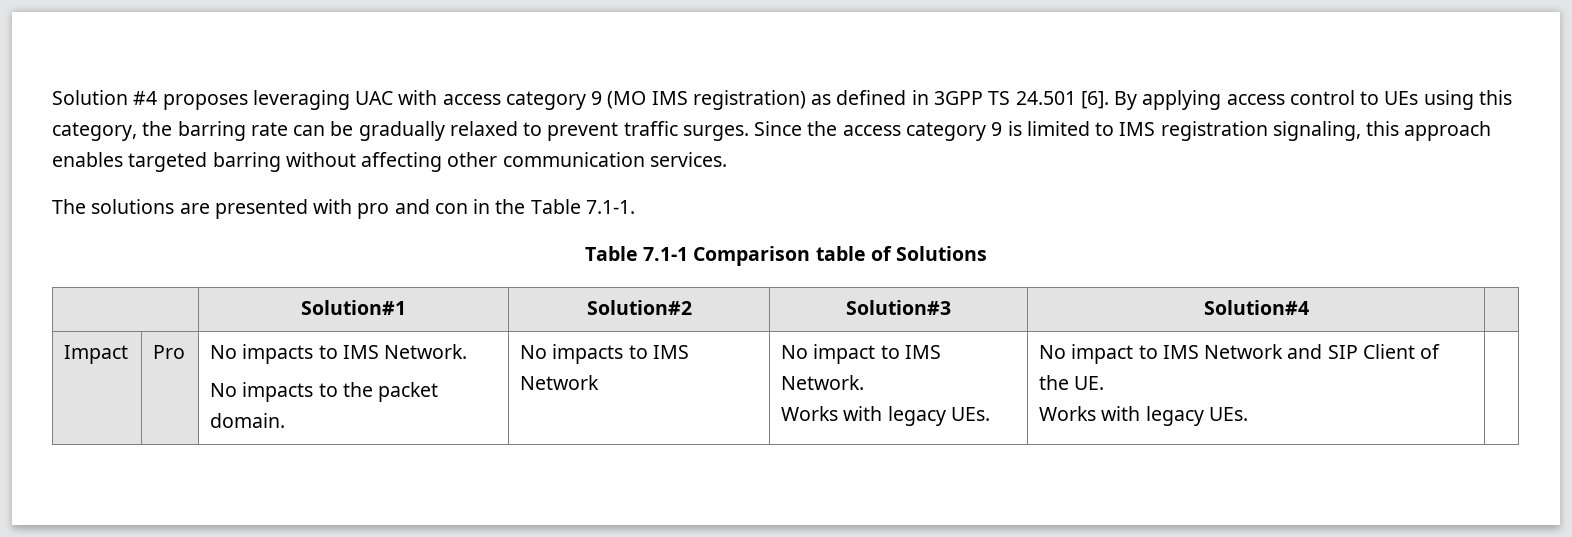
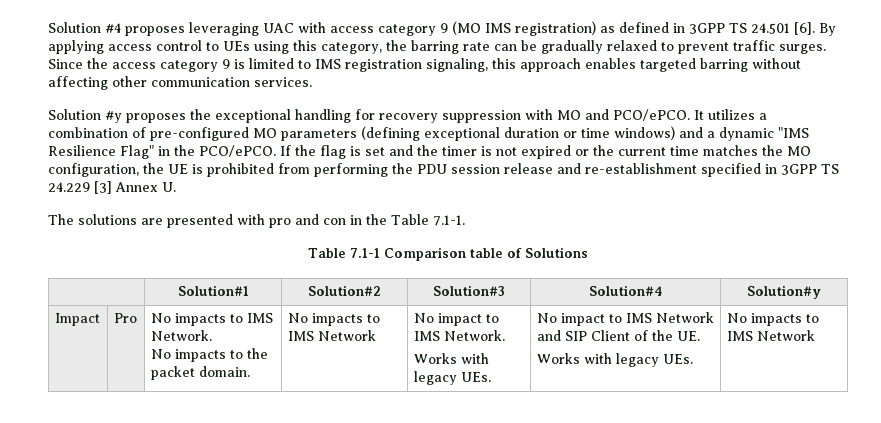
(727, 159) none -> [48,109,767,123] [48,126,809,141] [48,145,811,159] [48,163,839,177] [48,181,176,194] // Solution #y proposes the exceptional handling for recovery suppression with MO and PCO/ePCO. It utilizes a combination of pre-configured MO parameters (defining exceptional duration or time windows) and a dynamic "IMS Resilience Flag" in the PCO/ePCO. If the flag is set and the timer is not expired or the current time matches the MO configuration, the UE is prohibited from performing the PDU session release and re-establishment specified in 3GPP TS 24.229 [3] Annex U.
(1309, 307) none -> [747,285,821,299] Solution#y
(1248, 414) none -> [726,313,819,326] [726,330,815,341] No impacts to IMS Network

